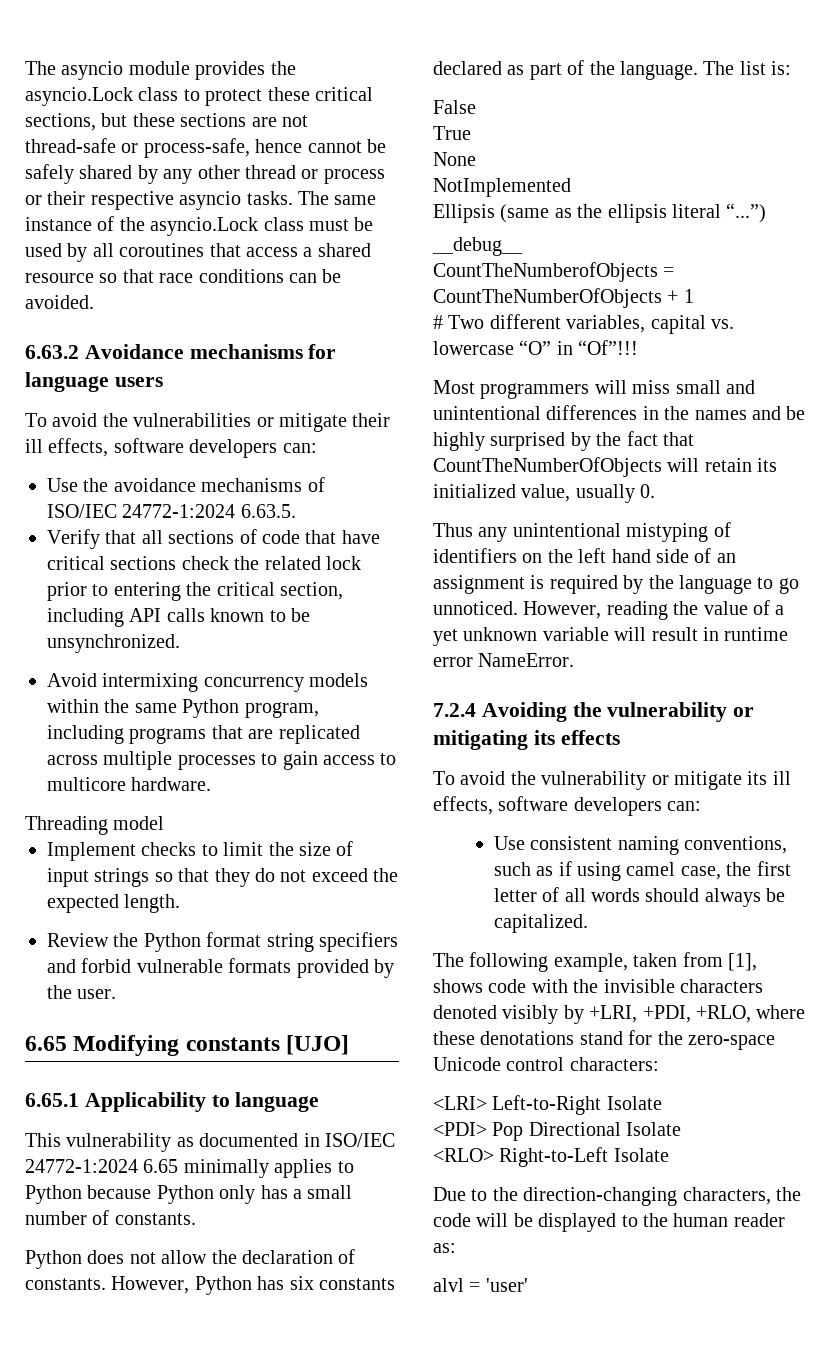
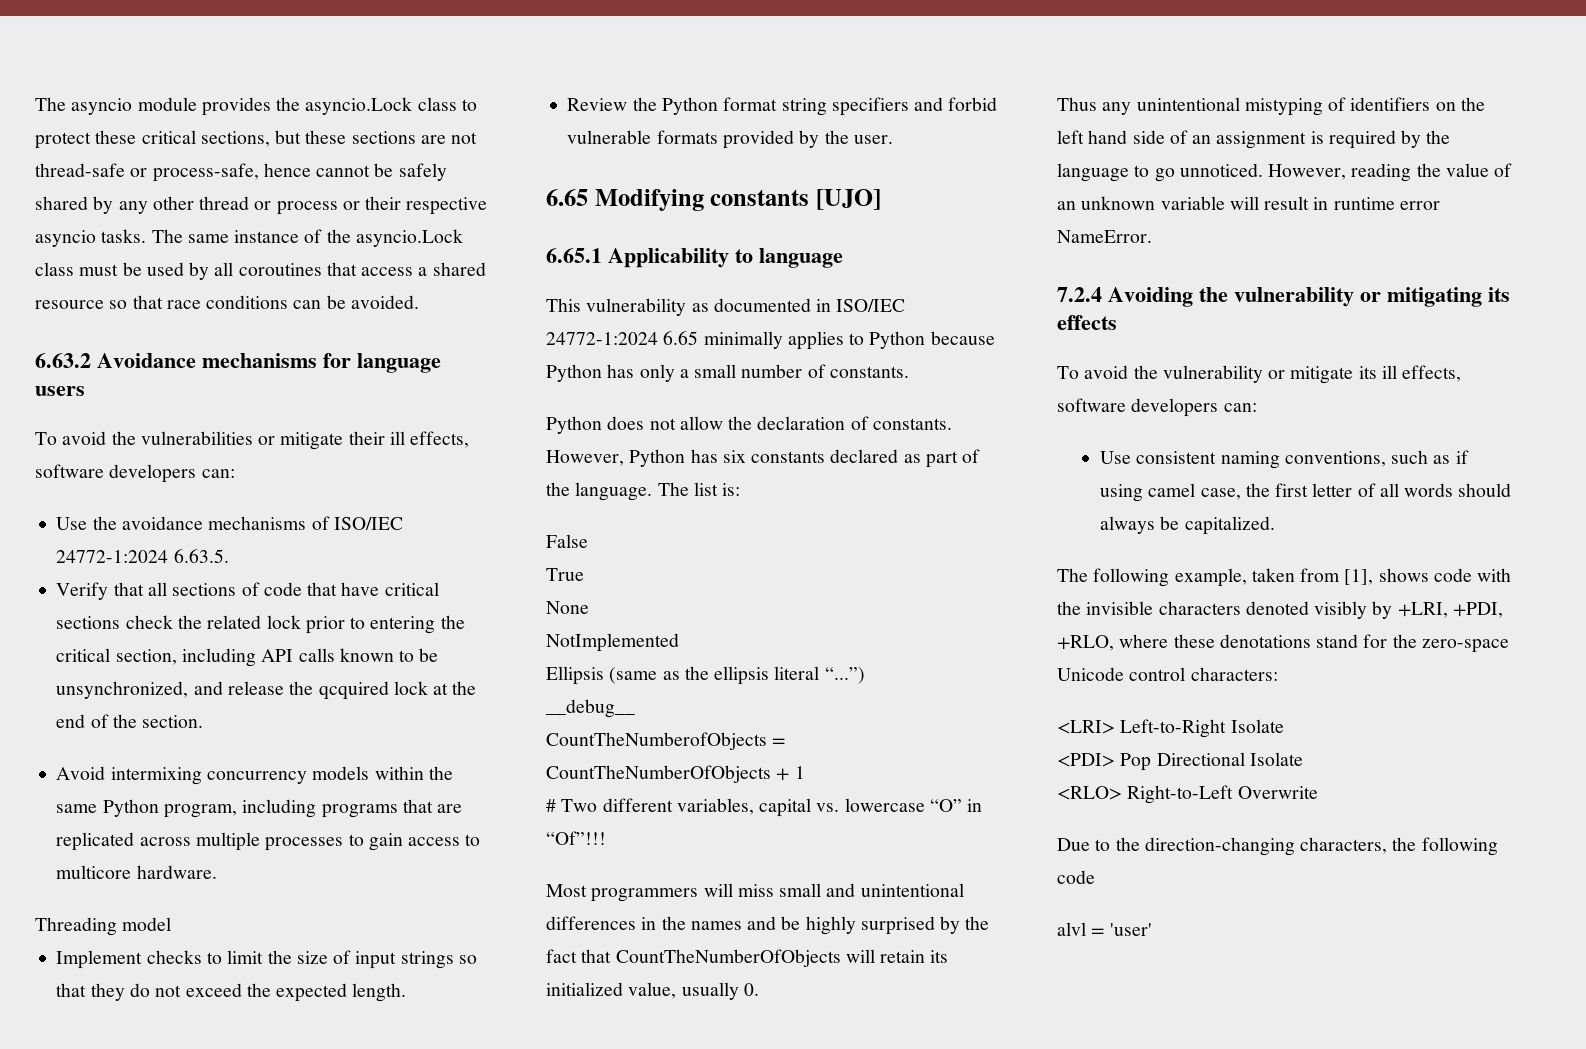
[47,634,180,653] unsynchronized. -> [56,681,477,700] [56,714,204,728] unsynchronized, and release the qcquired lock at the end of the section.
[219,1185,288,1204] only has -> [607,364,675,382] has only
[775,605,785,615] [433,629,458,646] a yet -> [1057,201,1076,210] an
[613,1148,669,1162] Isolate -> [1237,786,1318,799] Overwrite
[433,1213,785,1232] [433,1243,456,1253] code will be displayed to the human reader as: -> [1421,837,1498,856] [1057,870,1095,884] following code

